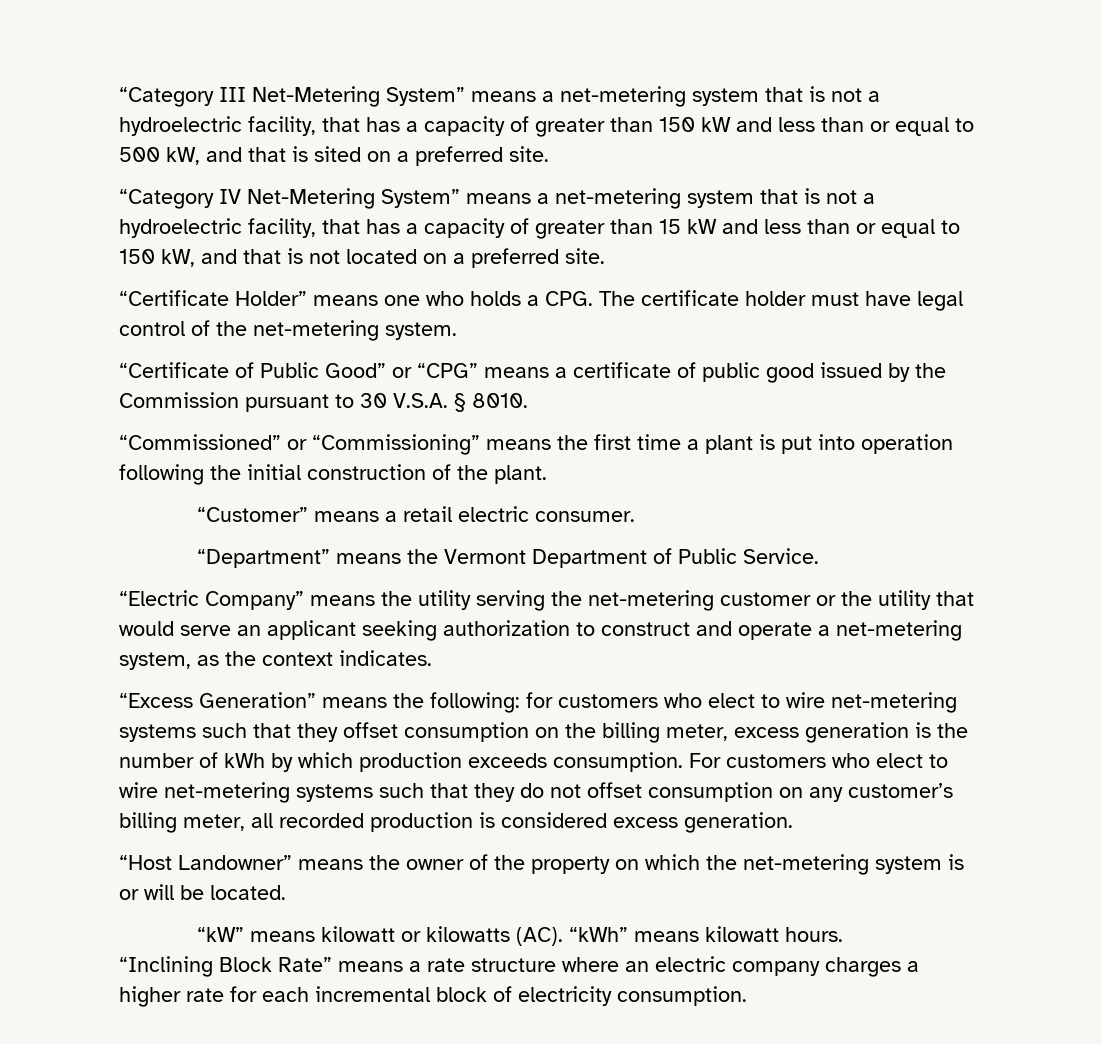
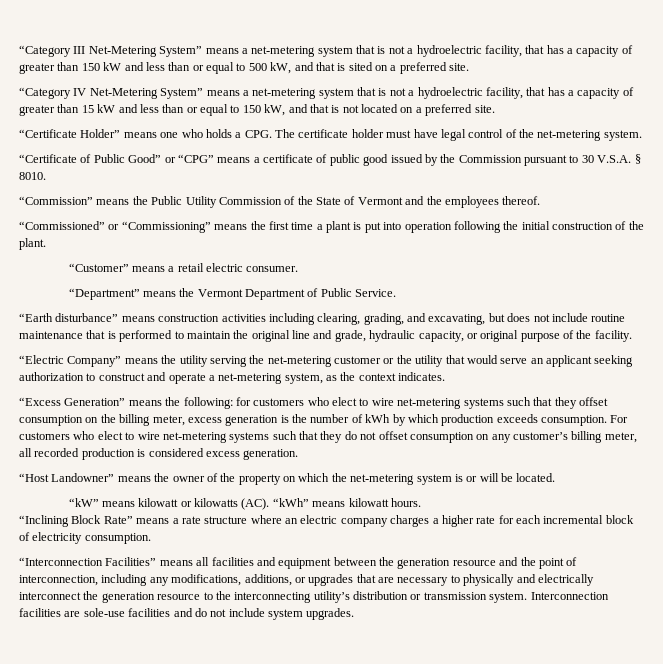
(528, 400) none -> [19,196,541,208] // “Commission” means the Public Utility Commission of the State of Vermont and the employees thereof.
(819, 556) none -> [19,313,626,325] [19,330,632,342] // “Earth disturbance” means construction activities including clearing, grading, and excavating, but does not include routine maintenance that is performed to maintain the original line and grade, hydraulic capacity, or original purpose of the facility.
(747, 996) none -> [19,557,578,569] [19,574,594,586] [19,591,609,603] [19,608,355,620] // “Interconnection Facilities” means all facilities and equipment between the generation resource and the point of interconnection, including any modifications, additions, or upgrades that are necessary to physically and electrically interconnect the generation resource to the interconnecting utility’s distribution or transmission system. Interconnection facilities are sole-use facilities and do not include system upgrades.

